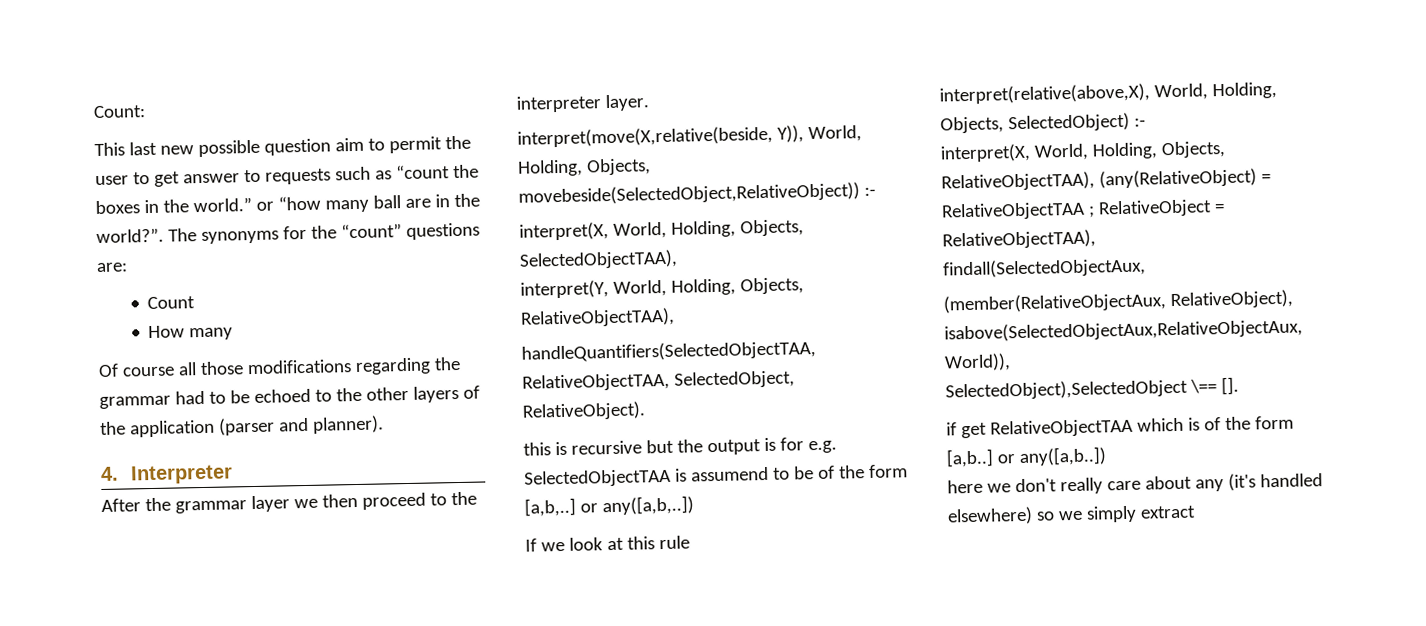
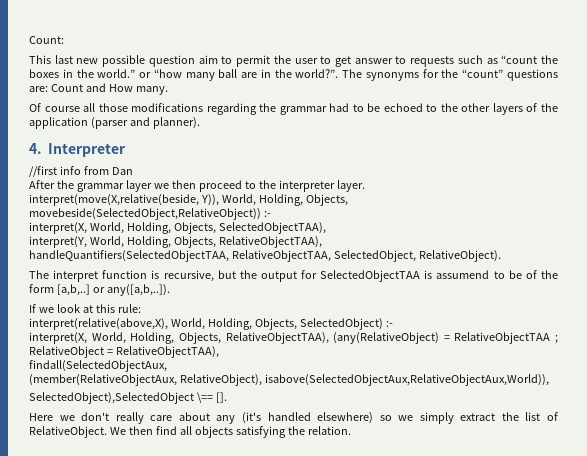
(128, 267) // -> (48, 89) none
[148,325,234,341] // How many -> [85,83,168,95] and How many.
(234, 474) none -> [29,166,133,177] // //first info from Dan
[523,437,837,456] this is recursive but the output is for e.g. -> [29,270,318,282] The interpret function is recursive, but the output for
[601,495,694,516] any([a,b,..]) -> [106,284,170,296] any([a,b,..]).
[658,535,690,550] rule -> [117,304,141,313] rule:
[946,415,1294,439] [946,446,1107,468] [947,479,983,494] if get RelativeObjectTAA which is of the form [a,b..] or any([a,b..]) // here -> [29,413,53,421] Here
(1196, 512) none -> [501,412,558,421] [29,426,351,438] the list of RelativeObject. We then find all objects satisfying the relation.

